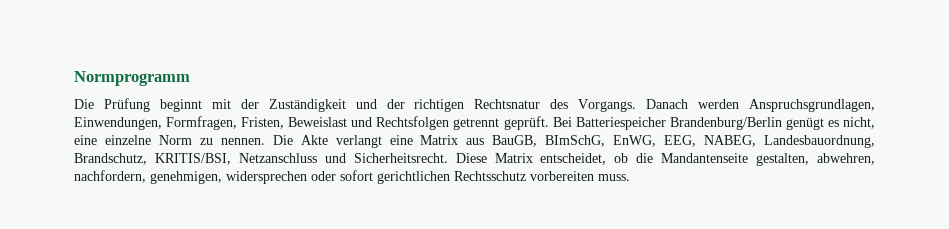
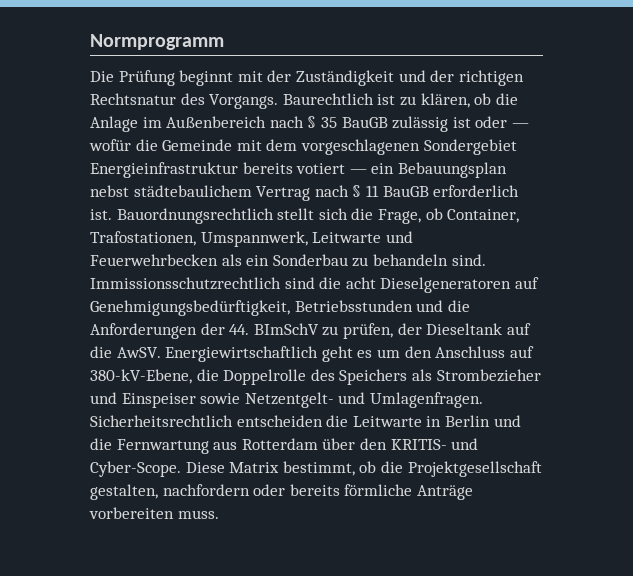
[646,99,876,112] [74,116,876,130] [74,135,875,148] [74,153,448,165] Danach werden Anspruchsgrundlagen, Einwendungen, Formfragen, Fristen, Beweislast und Rechtsfolgen getrennt geprüft. Bei Batteriespeicher Brandenburg/Berlin genügt es nicht, eine einzelne Norm zu nennen. Die Akte verlangt eine Matrix aus BauGB, BImSchG, EnWG, EEG, NABEG, Landesbauordnung, Brandschutz, KRITIS/BSI, Netzanschluss und Sicherheitsrecht. -> [282,93,518,108] [90,116,529,132] [89,139,517,155] [90,162,507,178] [90,185,520,201] [90,208,520,224] [90,231,413,247] [90,254,486,267] [90,277,539,293] [90,300,470,316] [90,323,531,339] [90,346,534,362] [90,369,541,385] [90,392,483,408] [90,415,521,427] [90,438,479,454] [90,461,181,477] Baurechtlich ist zu klären, ob die Anlage im Außenbereich nach § 35 BauGB zulässig ist oder — wofür die Gemeinde mit dem vorgeschlagenen Sondergebiet Energieinfrastruktur bereits votiert — ein Bebauungsplan nebst städtebaulichem Vertrag nach § 11 BauGB erforderlich ist. Bauordnungsrechtlich stellt sich die Frage, ob Container, Trafostationen, Umspannwerk, Leitwarte und Feuerwehrbecken als ein Sonderbau zu behandeln sind. Immissionsschutzrechtlich sind die acht Dieselgeneratoren auf Genehmigungsbedürftigkeit, Betriebsstunden und die Anforderungen der 44. BImSchV zu prüfen, der Dieseltank auf die AwSV. Energiewirtschaftlich geht es um den Anschluss auf 380-kV-Ebene, die Doppelrolle des Speichers als Strombezieher und Einspeiser sowie Netzentgelt- und Umlagenfragen. Sicherheitsrechtlich entscheiden die Leitwarte in Berlin und die Fernwartung aus Rotterdam über den KRITIS- und Cyber-Scope.
[540,153,875,166] [74,170,526,184] entscheidet, ob die Mandantenseite gestalten, abwehren, nachfordern, genehmigen, widersprechen oder sofort gerichtlichen Rechtsschutz -> [282,461,542,477] [90,484,473,500] bestimmt, ob die Projektgesellschaft gestalten, nachfordern oder bereits förmliche Anträge

